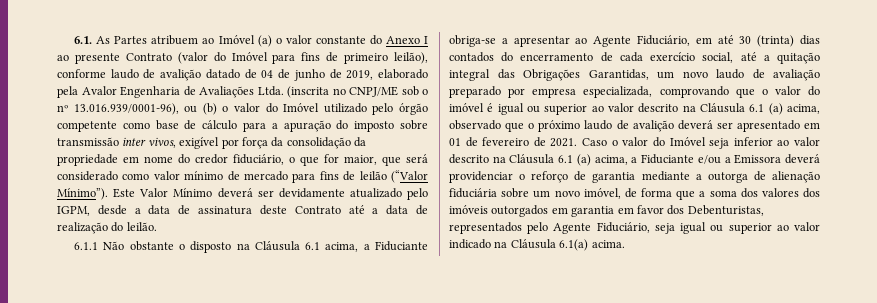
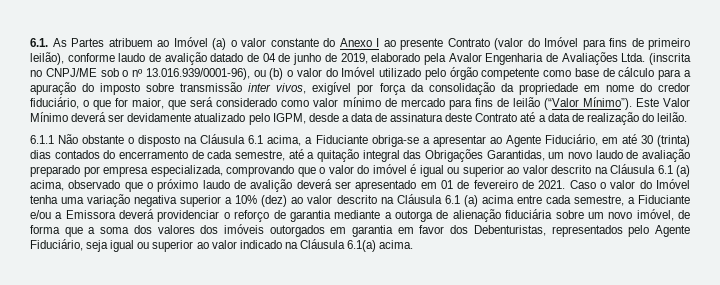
[650,52,734,63] exercício social, -> [234,150,285,161] semestre,
[709,137,820,149] [449,154,628,166] seja inferior ao valor descrito na Cláusula 6.1 (a) acima, -> [30,194,624,207] tenha uma variação negativa superior a 10% (dez) ao valor descrito na Cláusula 6.1 (a) acima entre cada semestre,

